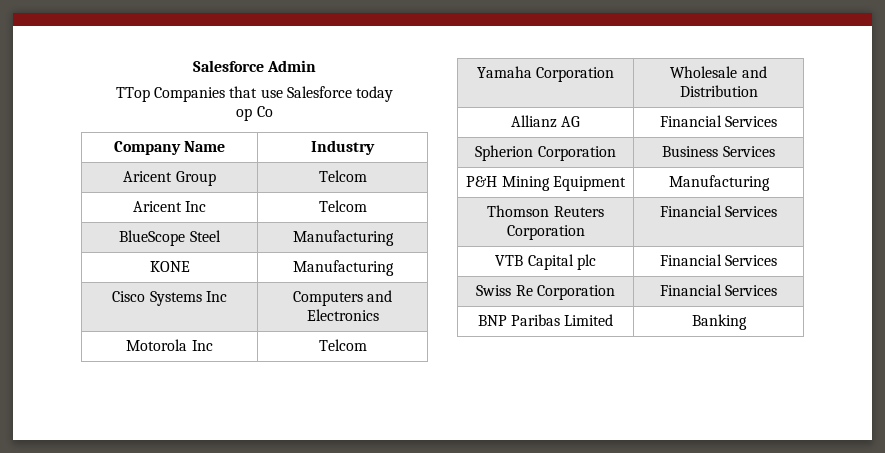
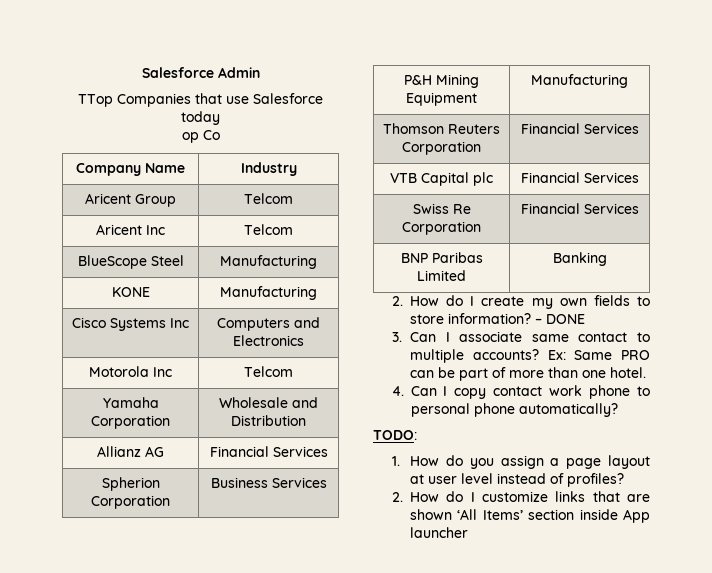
(747, 322) none -> [391,295,650,309] [410,313,586,324] [391,331,650,342] [410,349,650,363] [410,367,647,381] [391,385,650,399] [410,403,618,417] [373,430,417,440] [391,455,650,469] [410,473,625,487] [391,491,650,502] [410,509,650,523] [410,527,469,538] // 2. How do I create my own fields to store information? – DONE // 3. Can I associate same contact to multiple accounts? Ex: Same PRO can be part of more than one hotel. // 4. Can I copy contact work phone to personal phone automatically? // TODO: // 1. How do you assign a page layout at user level instead of profiles? // 2. How do I customize links that are shown ‘All Items’ section inside App launcher

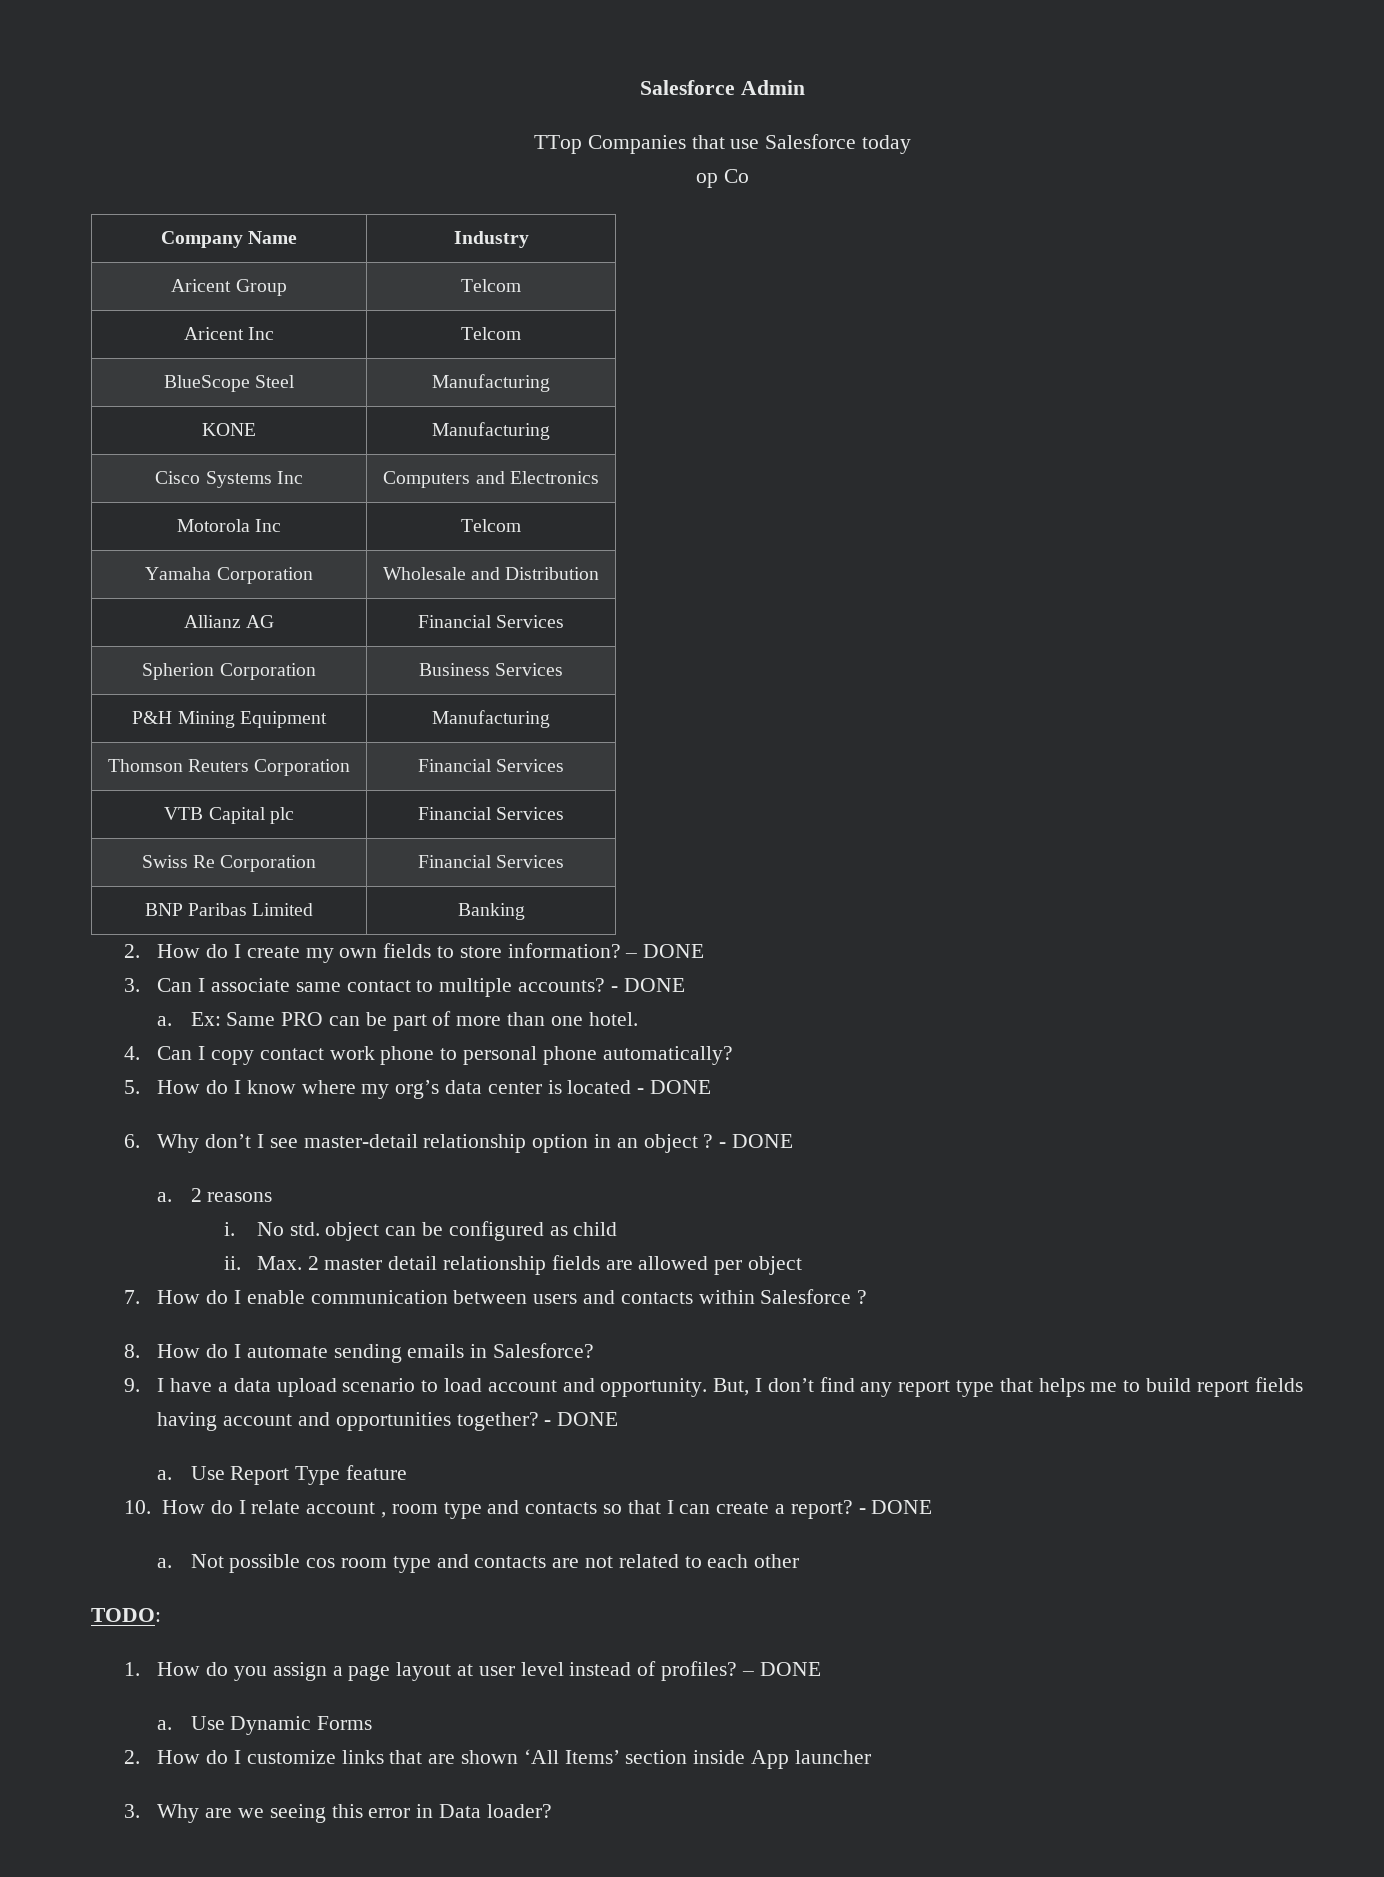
(539, 354) none -> [610,978,685,992] [157,1016,173,1026] - DONE // a.
(618, 410) none -> [124,1080,712,1099] [124,1134,794,1153] [157,1188,273,1202] [223,1221,618,1241] [223,1255,803,1275] [124,1289,868,1304] [124,1343,594,1363] [124,1377,1303,1397] [157,1412,619,1431] [157,1465,407,1485] [124,1500,933,1519] [157,1554,800,1573] // 5. How do I know where my org’s data center is located - DONE // 6. Why don’t I see master-detail relationship option in an object ? - DONE // a. 2 reasons // i. No std. object can be configured as child // ii. Max. 2 master detail relationship fields are allowed per object // 7. How do I enable communication between users and contacts within Salesforce ? // 8. How do I automate sending emails in Salesforce? // 9. I have a data upload scenario to load account and opportunity. But, I don’t find any report type that helps me to build report fields having account and opportunities together? - DONE // a. Use Report Type feature // 10. How do I relate account , room type and contacts so that I can create a report? - DONE // a. Not possible cos room type and contacts are not related to each other
(625, 480) none -> [741,1662,821,1676] [157,1716,373,1735] – DONE // a. Use Dynamic Forms
(469, 532) none -> [124,1804,552,1823] // 3. Why are we seeing this error in Data loader?

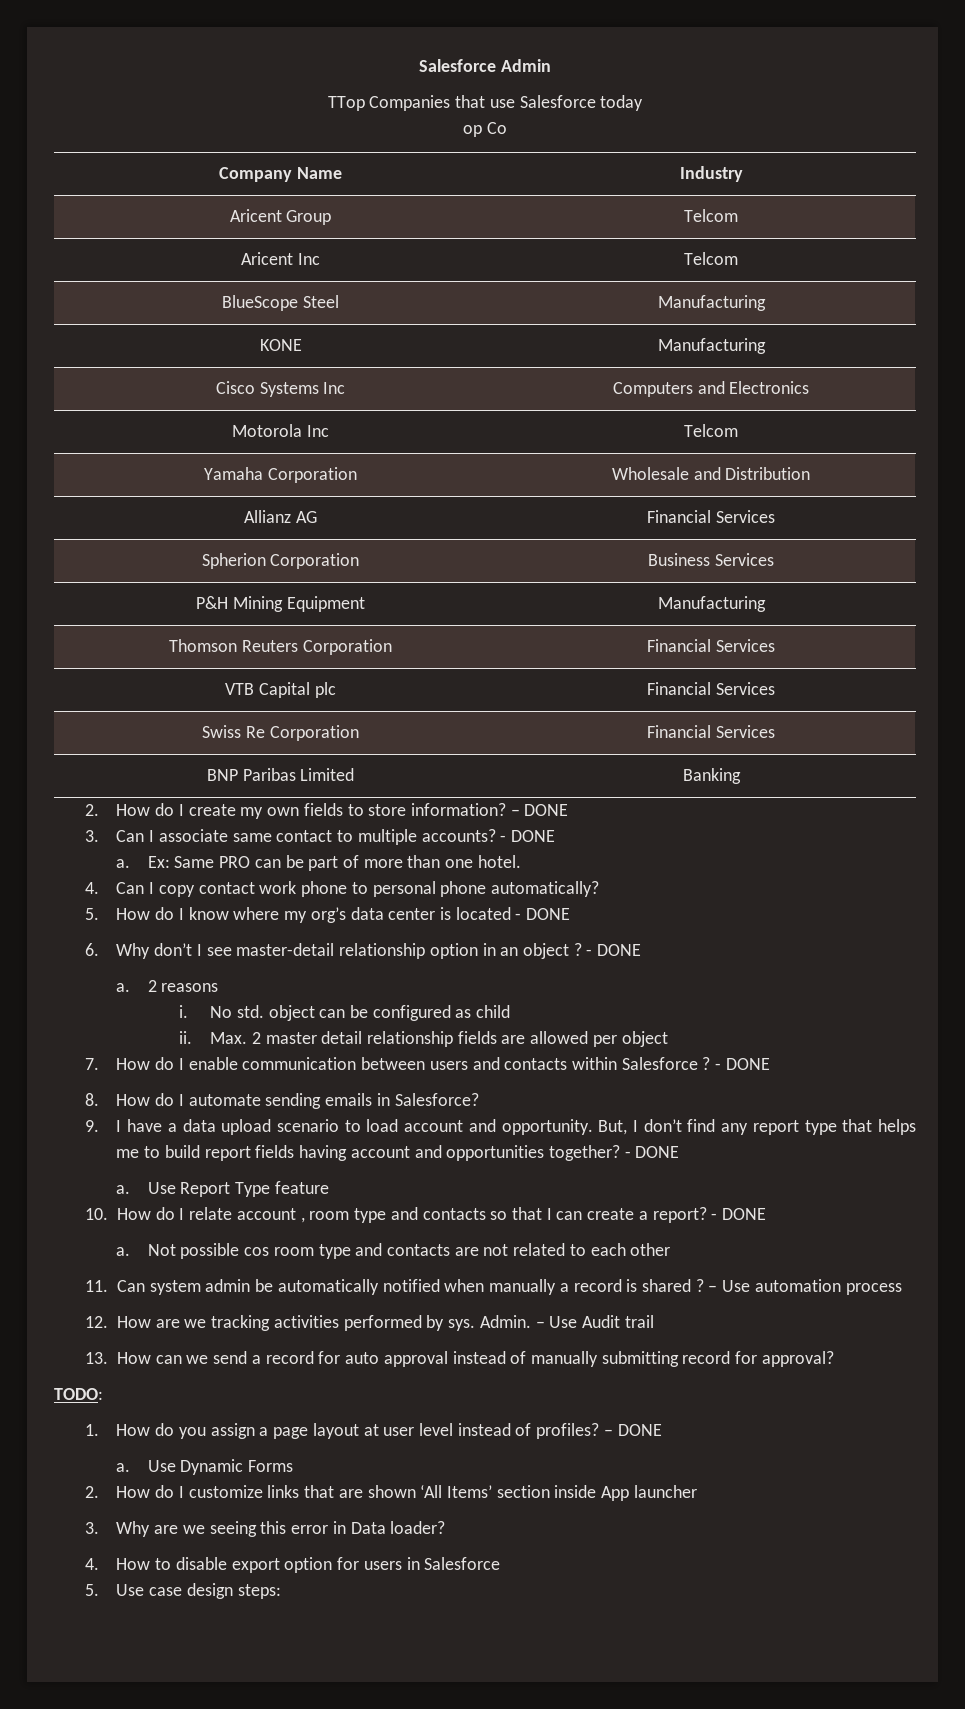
(868, 1297) none -> [715,1058,770,1070] - DONE
(800, 1561) none -> [85,1279,902,1295] [85,1315,654,1331] [85,1351,834,1367] // 11. Can system admin be automatically notified when manually a record is shared ? – Use automation process // 12. How are we tracking activities performed by sys. Admin. – Use Audit trail // 13. How can we send a record for auto approval instead of manually submitting record for approval?
(552, 1811) none -> [85,1557,501,1573] [85,1583,281,1599] // 4. How to disable export option for users in Salesforce // 5. Use case design steps:

